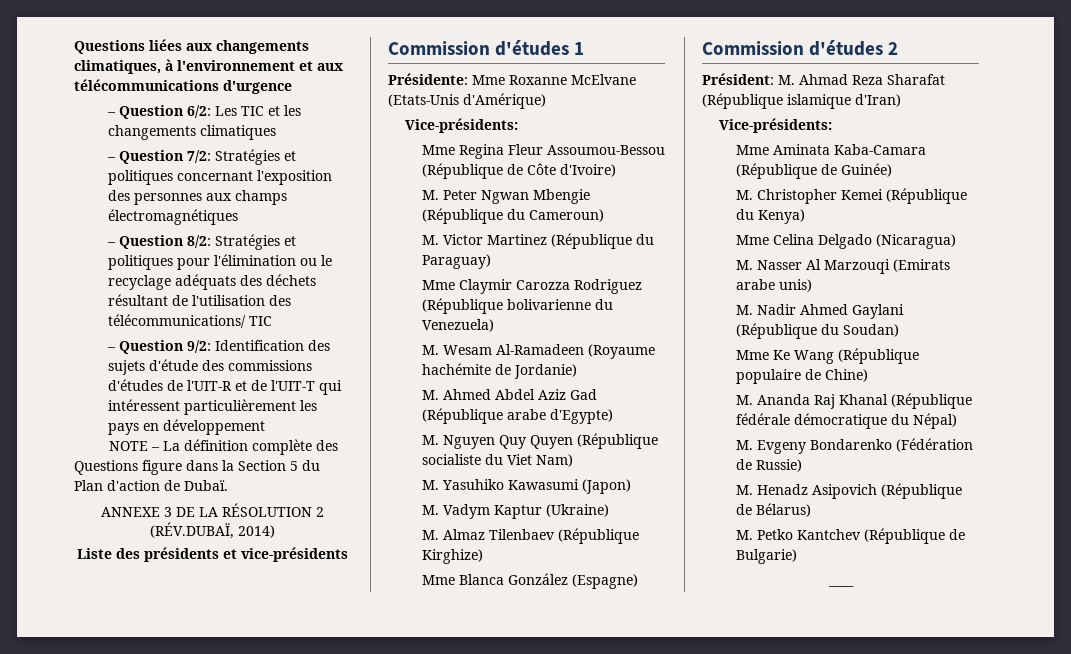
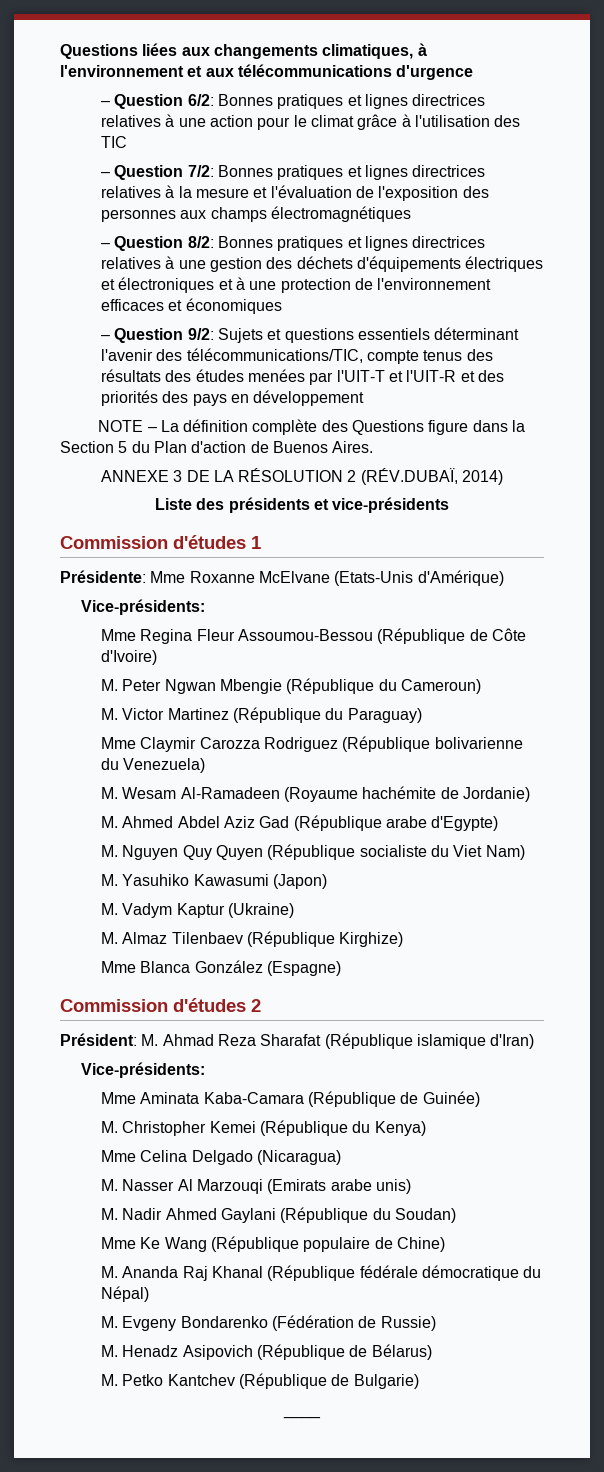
[214,105,301,116] [107,125,276,140] [106,149,296,165] [107,170,253,185] Les TIC et les changements climatiques // – Question 7/2: Stratégies et politiques concernant -> [217,94,486,109] [101,114,521,130] [101,136,128,148] [101,165,486,180] [101,185,374,198] Bonnes pratiques et lignes directrices relatives à une action pour le climat grâce à l'utilisation des TIC // – Question 7/2: Bonnes pratiques et lignes directrices relatives à la mesure et l'évaluation de
[214,234,296,250] [107,254,332,270] [107,274,316,290] [107,294,291,306] [107,314,272,328] [106,340,330,354] [107,359,312,375] [107,379,342,395] [107,399,317,415] Stratégies et politiques pour l'élimination ou le recyclage adéquats des déchets résultant de l'utilisation des télécommunications/ TIC // – Question 9/2: Identification des sujets d'étude des commissions d'études de l'UIT-R et de l'UIT-T qui intéressent particulièrement les -> [217,236,486,251] [101,256,544,272] [101,277,492,293] [101,298,282,314] [101,327,520,343] [101,348,493,364] [101,369,504,385] [101,390,189,406] Bonnes pratiques et lignes directrices relatives à une gestion des déchets d'équipements électriques et électroniques et à une protection de l'environnement efficaces et économiques // – Question 9/2: Sujets et questions essentiels déterminant l'avenir des télécommunications/TIC, compte tenus des résultats des études menées par l'UIT-T et l'UIT-R et des priorités des
[184,480,228,491] Dubaï. -> [272,441,374,453] Buenos Aires.

